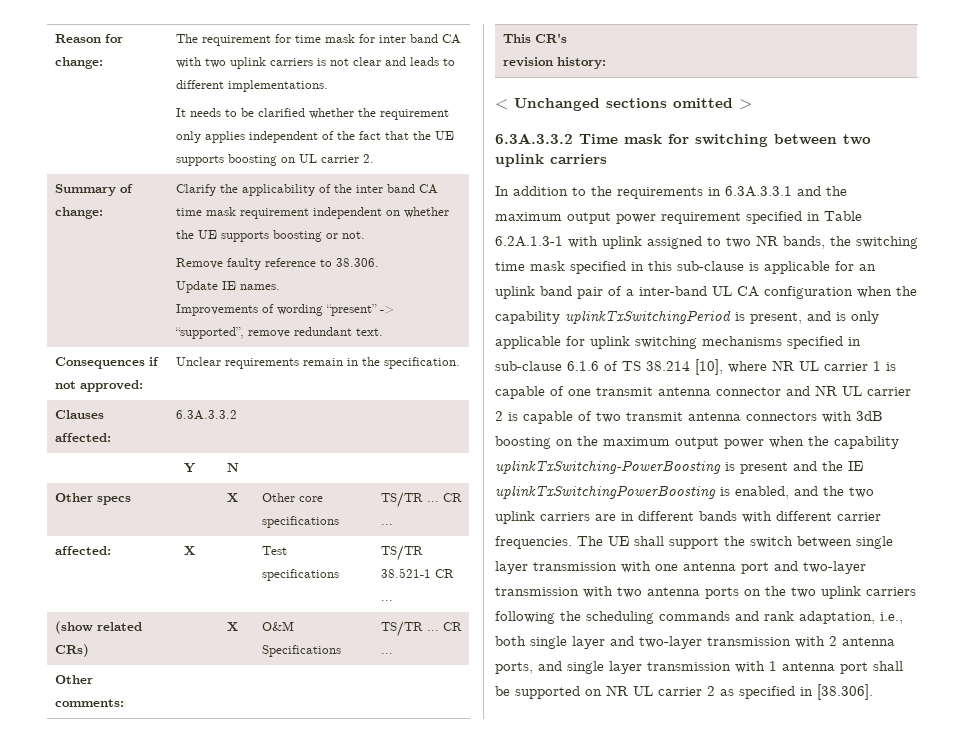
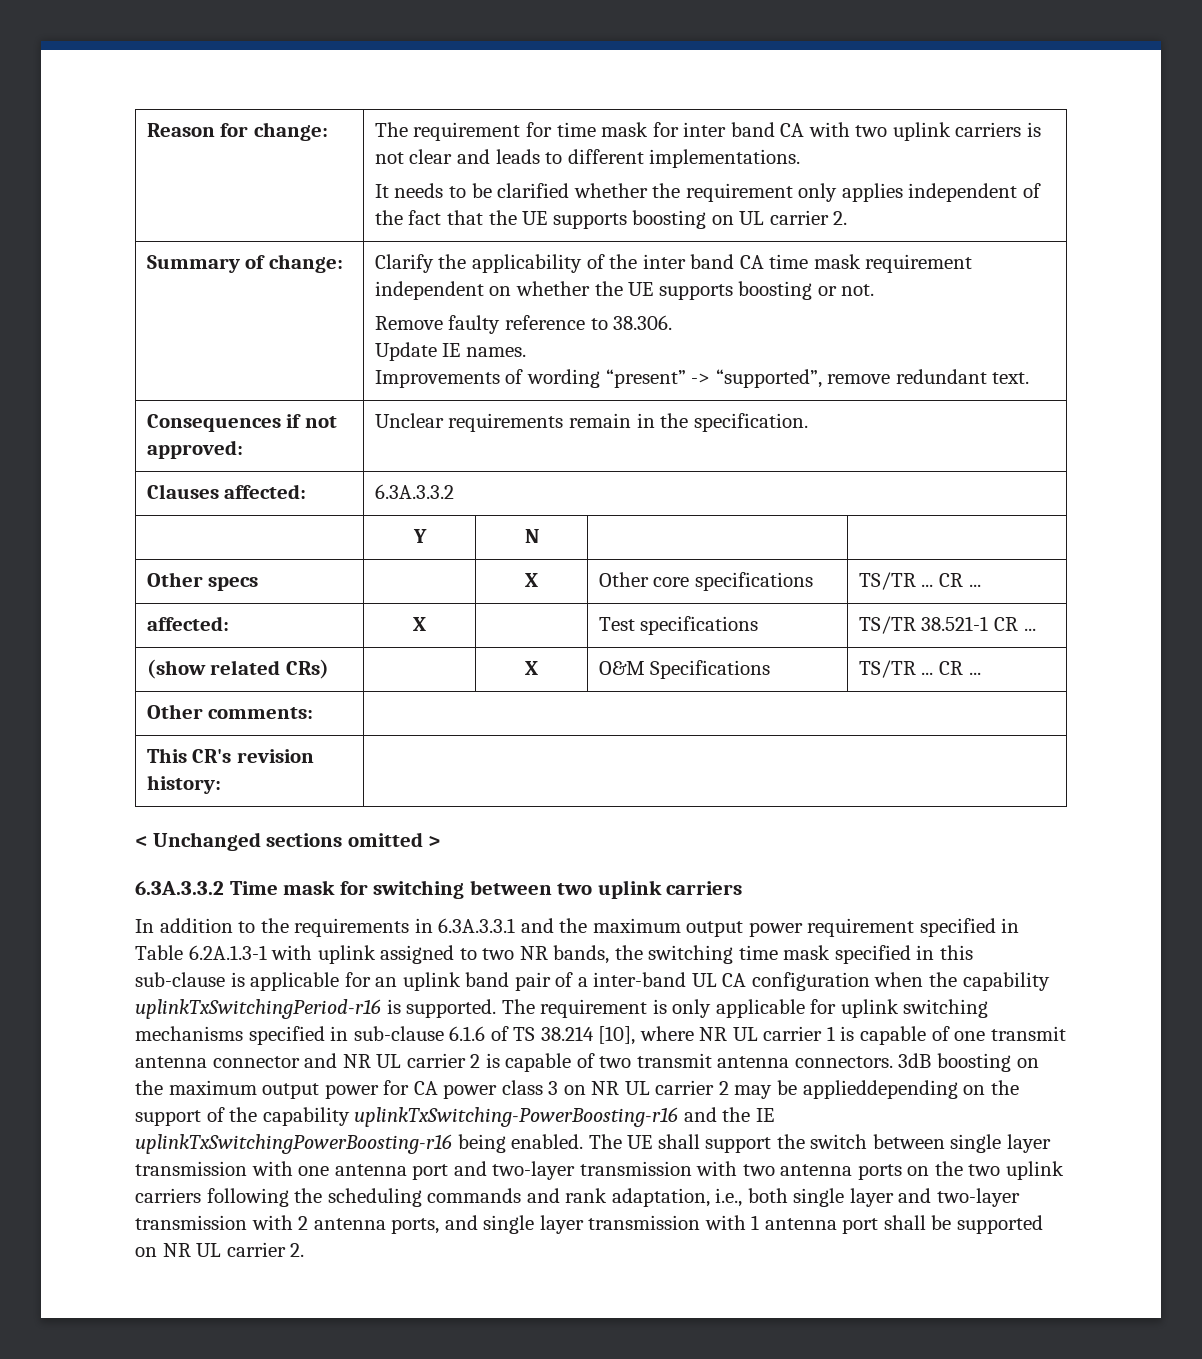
[565,310,831,324] uplinkTxSwitchingPeriod is present, and -> [135,999,648,1019] uplinkTxSwitchingPeriod-r16 is supported. The requirement
[746,411,852,423] connectors with -> [794,1056,893,1068] connectors.
[769,436,899,449] [495,460,863,474] [495,485,874,499] [495,511,881,524] [495,536,572,549] when the capability uplinkTxSwitching-PowerBoosting is present and the IE uplinkTxSwitchingPowerBoosting is enabled, and the two uplink carriers are in different bands with different carrier frequencies. -> [383,1080,1019,1099] [135,1107,774,1127] [135,1134,584,1154] for CA power class 3 on NR UL carrier 2 may be applieddepending on the support of the capability uplinkTxSwitching-PowerBoosting-r16 and the IE uplinkTxSwitchingPowerBoosting-r16 being enabled.
[707,684,873,700] 2 as specified in [38.306]. -> [290,1243,305,1257] 2.

